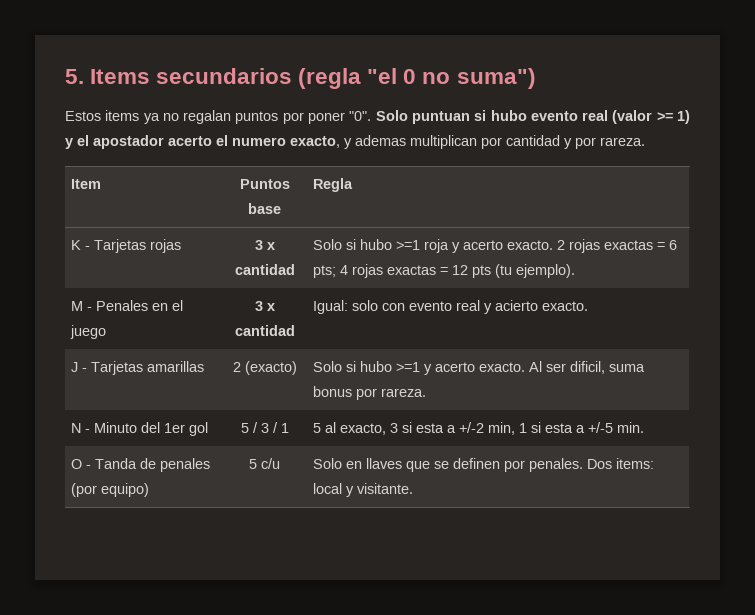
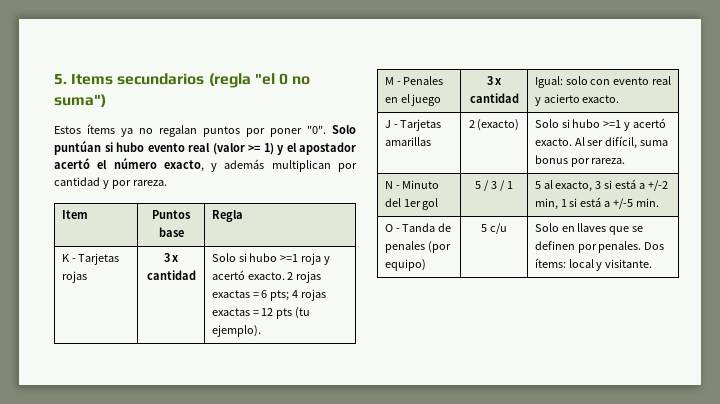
[105,110,140,121] items -> [87,124,115,134] ítems
[411,111,470,124] puntuan -> [54,141,101,155] puntúan
[168,135,286,146] acerto el numero -> [54,158,157,169] acertó el número
[355,135,406,146] ademas -> [224,159,265,169] además
[462,240,503,250] acerto -> [211,270,245,280] acertó
[434,362,475,372] acerto -> [633,118,667,128] acertó
[569,361,605,374] dificil, -> [605,136,638,149] difícil,
[415,423,444,433] esta -> [615,179,637,189] está
[544,423,573,433] esta -> [580,197,602,207] está
[615,458,654,469] items: -> [534,258,566,268] ítems:

